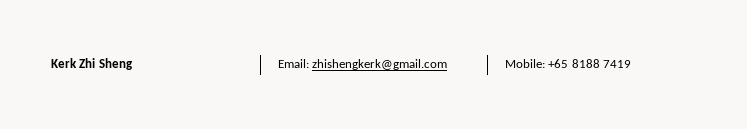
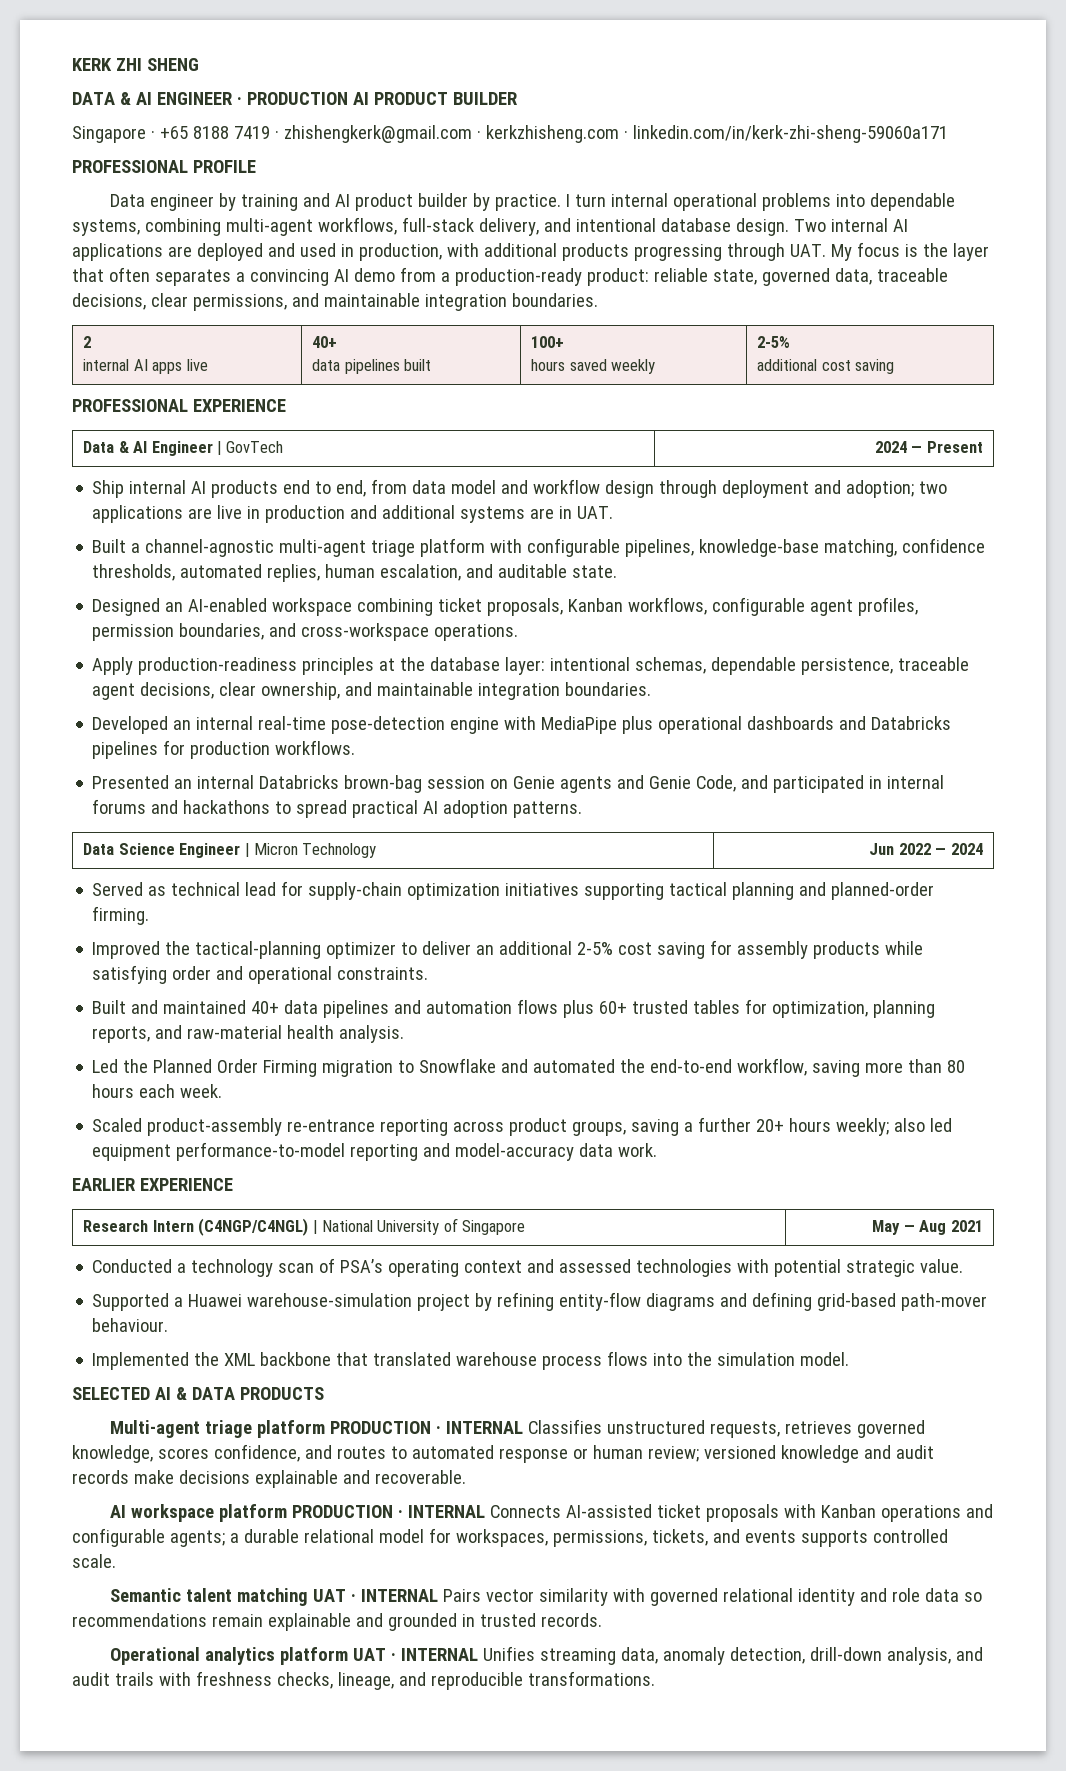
[51,58,133,70] [278,59,632,70] Kerk Zhi Sheng // Email: zhishengkerk@gmail.com Mobile: +65 8188 7419 -> [72,58,199,71] [72,92,517,105] [72,125,948,143] [72,160,256,173] [110,193,956,211] [72,217,908,236] [72,242,989,261] [72,267,948,286] [72,293,598,311] [83,336,92,348] [83,359,208,374] [312,336,338,348] [312,359,432,374] [531,336,565,348] [531,359,656,374] [757,336,791,348] [757,359,895,374] [72,399,286,412] [83,441,284,456] [874,441,983,453] [92,479,948,498] [92,505,614,523] [92,538,986,557] [92,564,618,582] [92,597,919,616] [92,623,519,641] [92,657,970,675] [92,682,652,700] [92,716,952,734] [92,740,356,759] [92,775,945,793] [92,799,583,818] [83,843,377,858] [869,843,983,855] [92,881,935,900] [92,906,150,925] [92,940,924,959] [92,965,429,984] [92,999,936,1018] [92,1025,405,1043] [92,1058,966,1077] [92,1084,223,1098] [92,1117,953,1136] [92,1142,658,1161] [72,1178,233,1191] [83,1218,526,1236] [872,1220,983,1235] [92,1258,964,1277] [92,1292,988,1311] [92,1318,169,1332] [92,1351,850,1370] [72,1387,324,1400] [110,1419,926,1438] [72,1444,934,1463] [72,1470,466,1488] [110,1504,994,1522] [72,1528,948,1547] [72,1554,116,1568] [110,1588,983,1606] [72,1613,602,1631] [110,1646,984,1665] [72,1671,655,1690] KERK ZHI SHENG // DATA & AI ENGINEER · PRODUCTION AI PRODUCT BUILDER // Singapore · +65 8188 7419 · zhishengkerk@gmail.com · kerkzhisheng.com · linkedin.com/in/kerk-zhi-sheng-59060a171 // PROFESSIONAL PROFILE // Data engineer by training and AI product builder by practice. I turn internal operational problems into dependable systems, combining multi-agent workflows, full-stack delivery, and intentional database design. Two internal AI applications are deployed and used in production, with additional products progressing through UAT. My focus is the layer that often separates a convincing AI demo from a production-ready product: reliable state, governed data, traceable decisions, clear permissions, and maintainable integration boundaries. // 2 // internal AI apps live | 40+ // data pipelines built | 100+ // hours saved weekly | 2-5% // additional cost saving // PROFESSIONAL EXPERIENCE // Data & AI Engineer | GovTech | 2024 — Present // Ship internal AI products end to end, from data model and workflow design through deployment and adoption; two applications are live in production and additional systems are in UAT. // Built a channel-agnostic multi-agent triage platform with configurable pipelines, knowledge-base matching, confidence thresholds, automated replies, human escalation, and auditable state. // Designed an AI-enabled workspace combining ticket proposals, Kanban workflows, configurable agent profiles, permission boundaries, and cross-workspace operations. // Apply production-readiness principles at the database layer: intentional schemas, dependable persistence, traceable agent decisions, clear ownership, and maintainable integration boundaries. // Developed an internal real-time pose-detection engine with MediaPipe plus operational dashboards and Databricks pipelines for production workflows. // Presented an internal Databricks brown-bag session on Genie agents and Genie Code, and participated in internal forums and hackathons to spread practical AI adoption patterns. // Data Science Engineer | Micron Technology | Jun 2022 — 2024 // Served as technical lead for supply-chain optimization initiatives supporting tactical planning and planned-order firming. // Improved the tactical-planning optimizer to deliver an additional 2-5% cost saving for assembly products while satisfying order and operational constraints. // Built and maintained 40+ data pipelines and automation flows plus 60+ trusted tables for optimization, planning reports, and raw-material health analysis. // Led the Planned Order Firming migration to Snowflake and automated the end-to-end workflow, saving more than 80 hours each week. // Scaled product-assembly re-entrance reporting across product groups, saving a further 20+ hours weekly; also led equipment performance-to-model reporting and model-accuracy data work. // EARLIER EXPERIENCE // Research Intern (C4NGP/C4NGL) | National University of Singapore | May — Aug 2021 // Conducted a technology scan of PSA’s operating context and assessed technologies with potential strategic value. // Supported a Huawei warehouse-simulation project by refining entity-flow diagrams and defining grid-based path-mover behaviour. // Implemented the XML backbone that translated warehouse process flows into the simulation model. // SELECTED AI & DATA PRODUCTS // Multi-agent triage platform PRODUCTION · INTERNAL Classifies unstructured requests, retrieves governed knowledge, scores confidence, and routes to automated response or human review; versioned knowledge and audit records make decisions explainable and recoverable. // AI workspace platform PRODUCTION · INTERNAL Connects AI-assisted ticket proposals with Kanban operations and configurable agents; a durable relational model for workspaces, permissions, tickets, and events supports controlled scale. // Semantic talent matching UAT · INTERNAL Pairs vector similarity with governed relational identity and role data so recommendations remain explainable and grounded in trusted records. // Operational analytics platform UAT · INTERNAL Unifies streaming data, anomaly detection, drill-down analysis, and audit trails with freshness checks, lineage, and reproducible transformations.

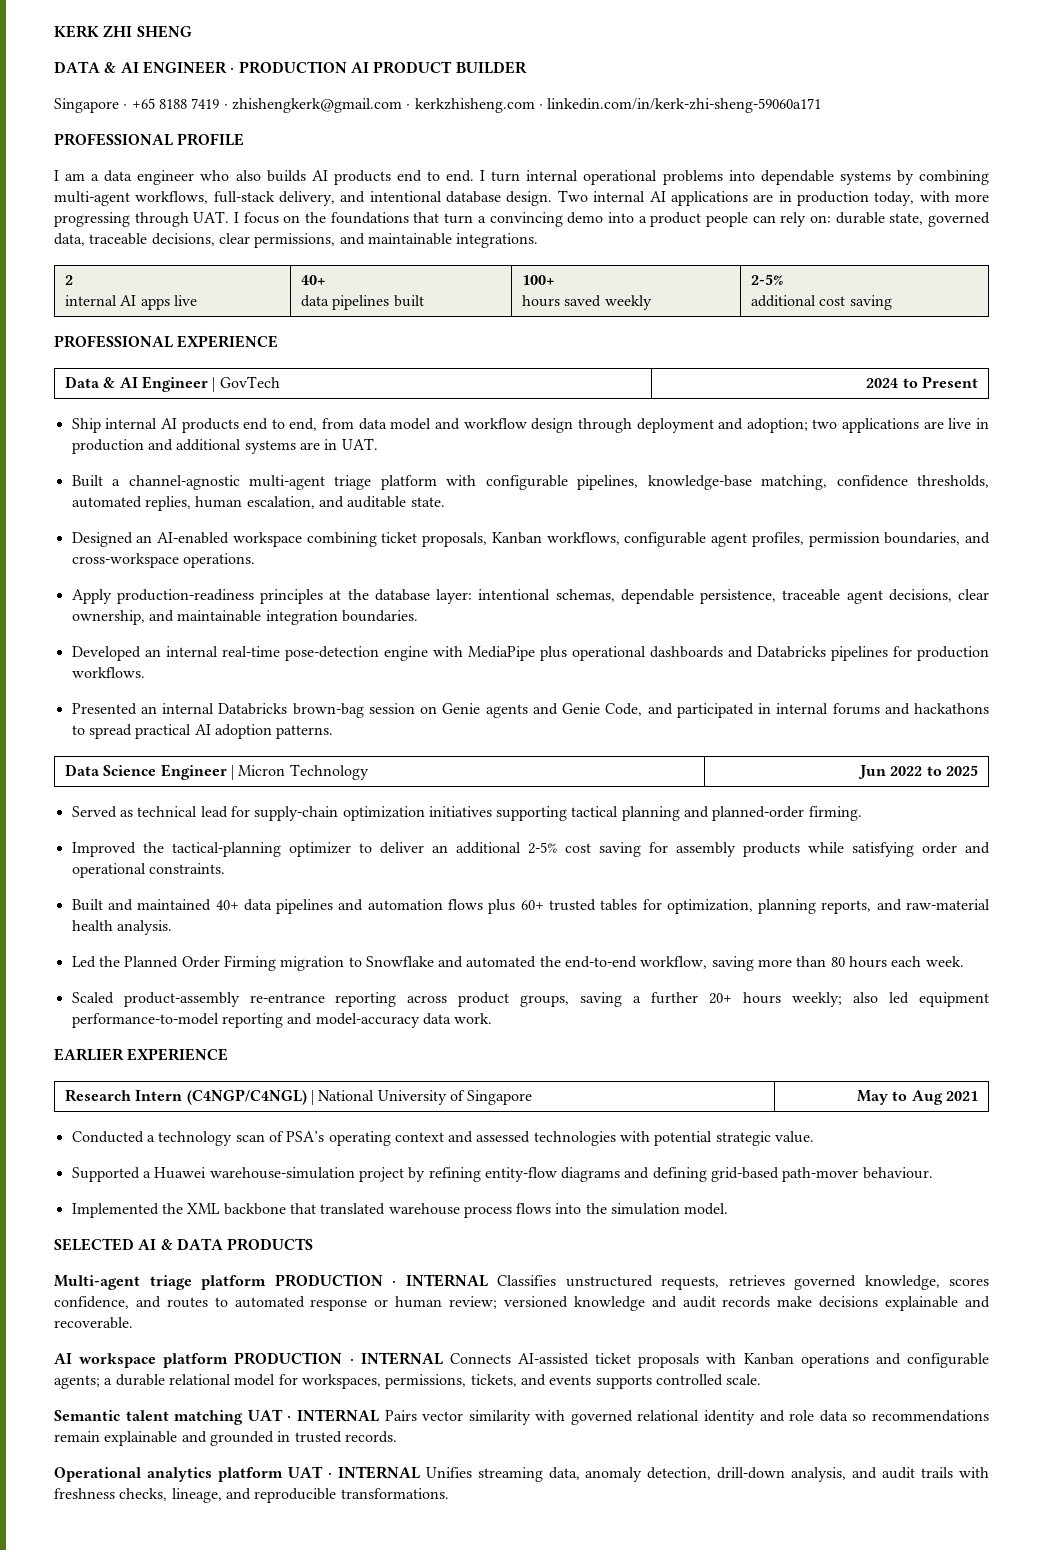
[110,193,562,211] Data engineer by training and AI product builder by practice. -> [54,170,475,185] I am a data engineer who also builds AI products end to end.
[72,219,140,236] systems, -> [839,170,914,185] systems by
[196,242,989,261] [72,267,708,286] deployed and used in production, with additional products progressing through UAT. My focus is the layer that often separates a convincing AI demo from a production-ready product: reliable -> [778,191,990,206] [54,211,885,227] in production today, with more progressing through UAT. I focus on the foundations that turn a convincing demo into a product people can rely on: durable
[424,293,598,311] integration boundaries. -> [456,233,539,248] integrations.
[911,446,923,453] — -> [902,378,918,388] to
[935,843,983,855] — 2024 -> [926,765,979,776] to 2025
[903,1225,915,1232] — -> [892,1091,908,1101] to

